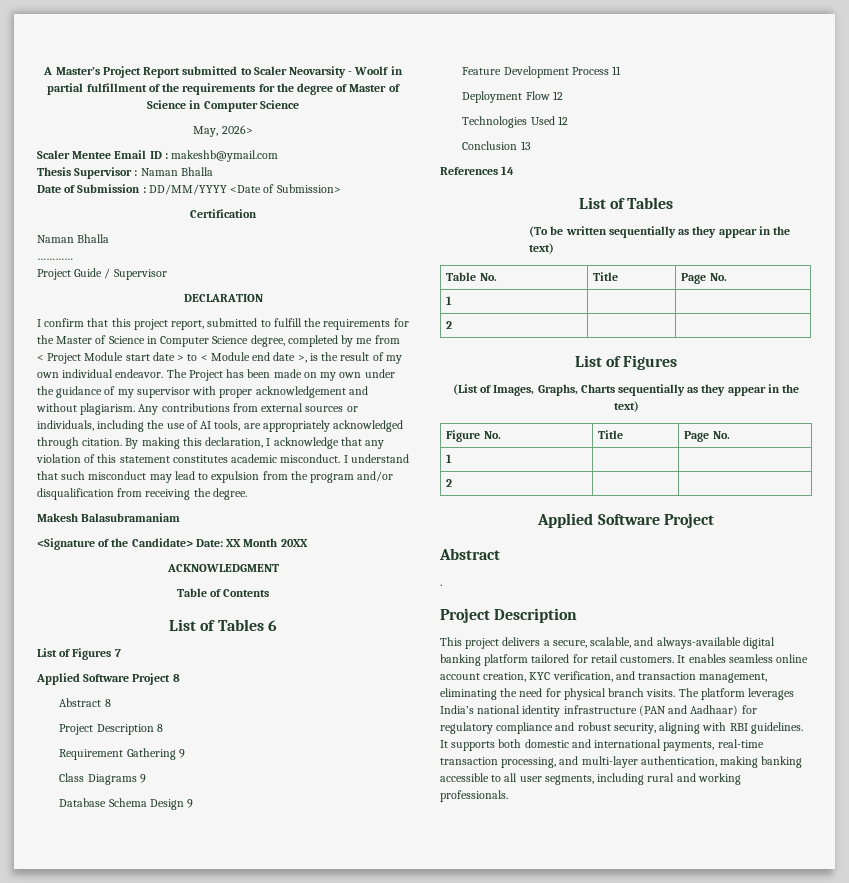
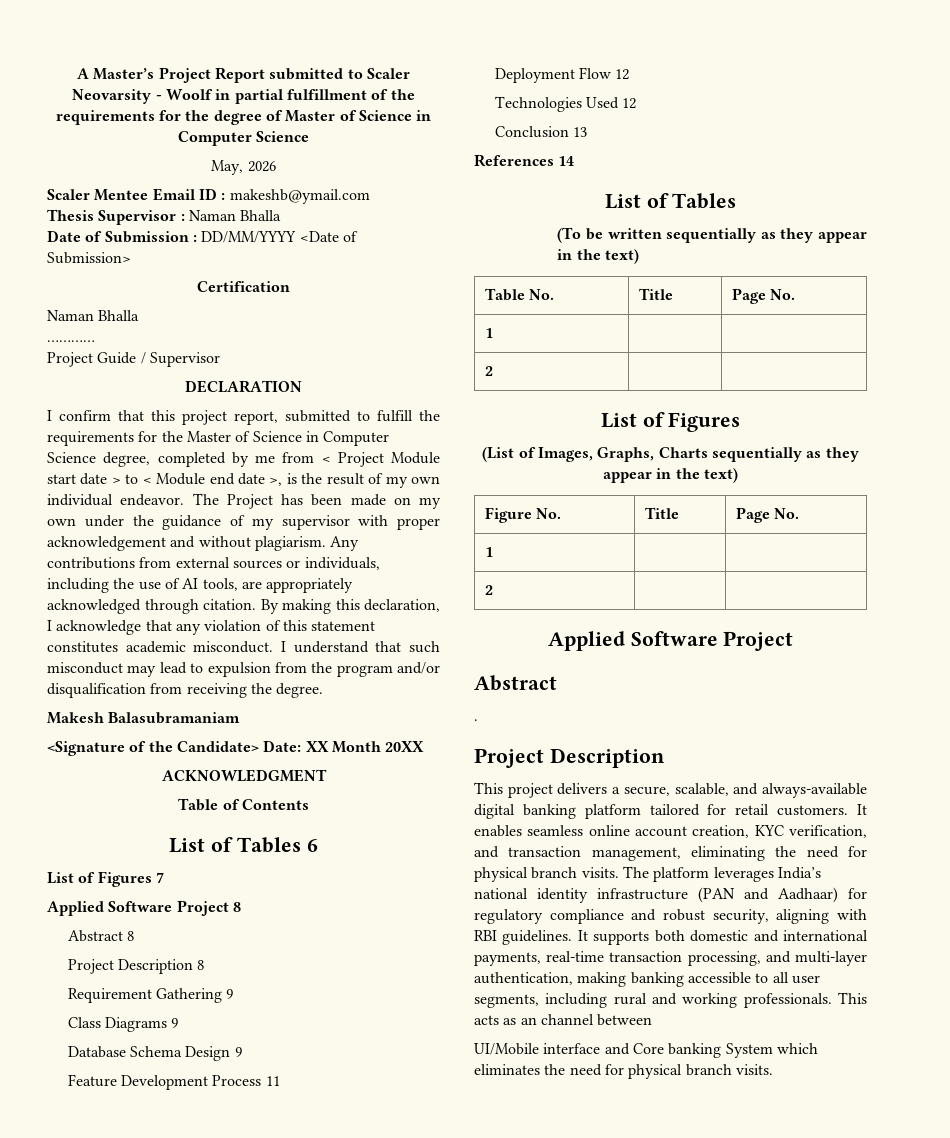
[221,125,253,134] 2026> -> [247,161,276,172] 2026
(508, 796) none -> [838,992,867,1004] [474,1014,653,1026] [474,1043,818,1058] [474,1064,773,1079] This acts as an channel between // UI/Mobile interface and Core banking System which eliminates the need for physical branch visits.

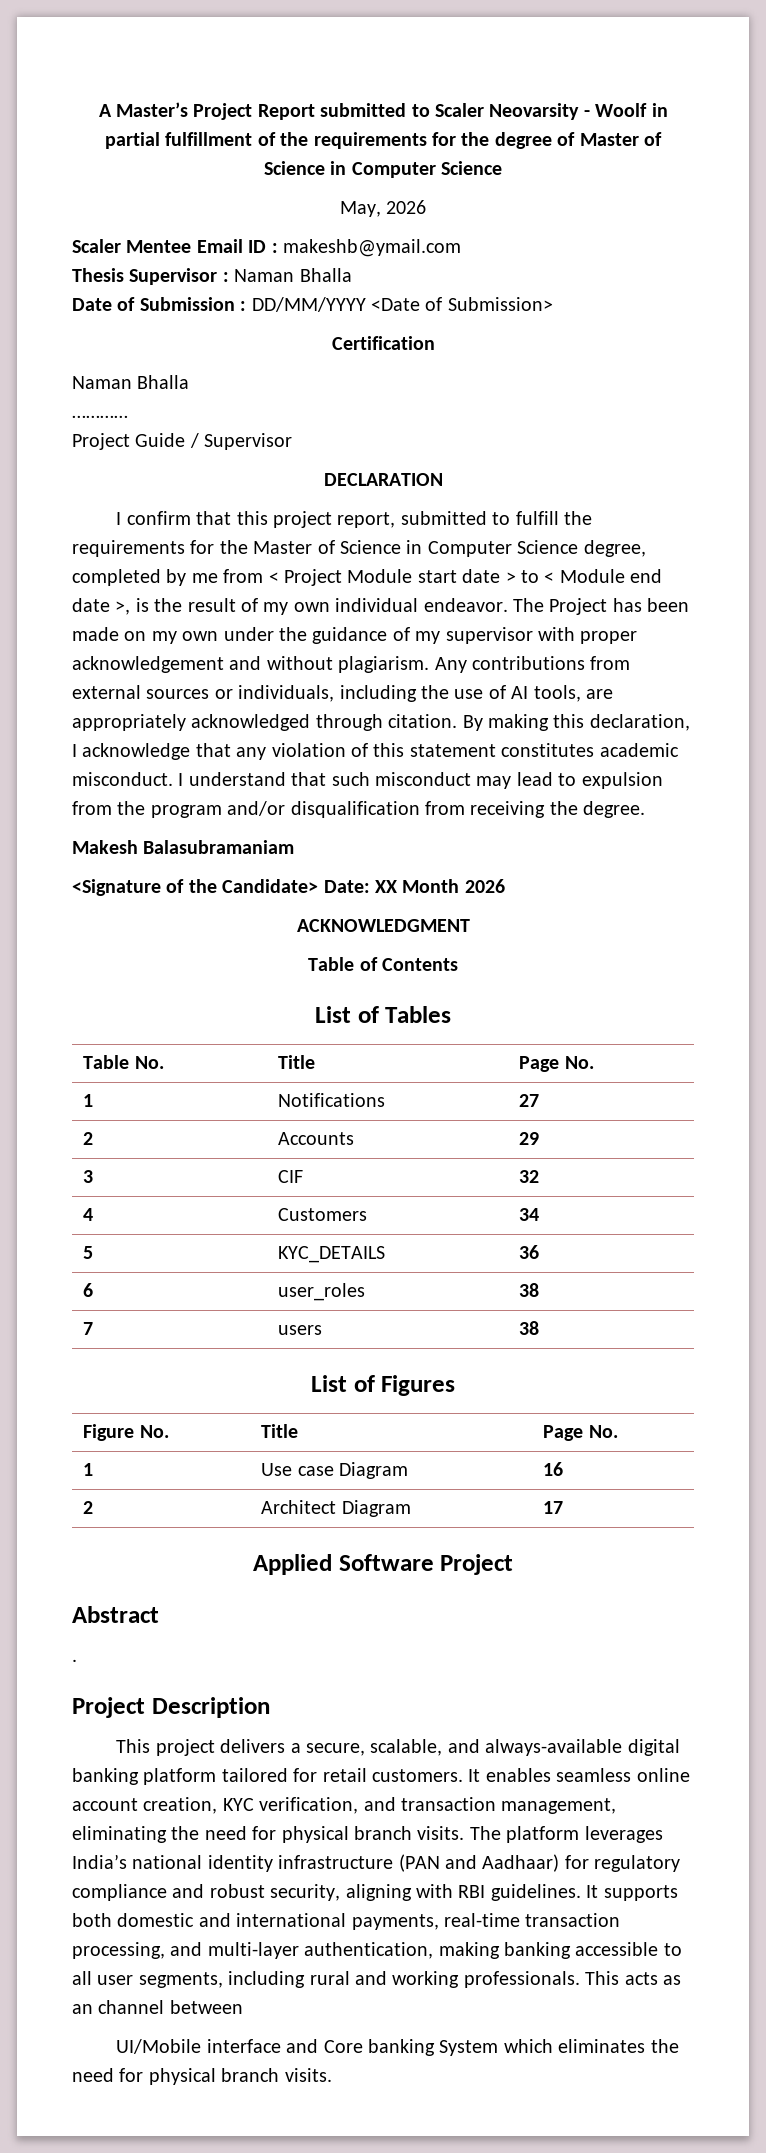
[385,741,425,752] 20XX -> [464,879,505,893] 2026
[306,839,318,852] [47,871,164,887] [47,900,241,916] [67,930,135,942] [67,959,205,974] [67,988,234,1003] [67,1017,179,1032] [67,1046,242,1061] [67,1074,280,1090] [494,67,630,83] [494,96,637,112] [494,126,588,138] [474,154,575,167] [604,193,737,209] [557,227,867,243] [557,249,639,264] 6 // List of Figures 7 // Applied Software Project 8 // Abstract 8 // Project Description 8 // Requirement Gathering 9 // Class Diagrams 9 // Database Schema Design 9 // Feature Development Process 11 // Deployment Flow 12 // Technologies Used 12 // Conclusion 13 // References 14 // List of Tables // (To be written sequentially as they appear in the text) -> (452, 1014) none
[484,366,493,376] [600,412,741,432] [482,447,859,462] [603,468,738,483] | // 2 | | // List of Figures // (List of Images, Graphs, Charts sequentially as they appear in the text) -> [278,1093,386,1107] [519,1094,540,1107] [83,1132,94,1145] [278,1132,355,1145] [519,1132,540,1145] [83,1170,94,1183] [278,1170,304,1183] [519,1170,540,1183] [83,1208,94,1221] [278,1208,368,1221] [519,1208,540,1221] [83,1246,94,1259] [278,1246,386,1263] [519,1245,540,1259] [83,1283,94,1297] [278,1283,366,1301] [519,1283,540,1297] [83,1322,94,1335] [278,1325,323,1335] [519,1321,540,1335] [310,1375,456,1396] Notifications | 27 // 2 | Accounts | 29 // 3 | CIF | 32 // 4 | Customers | 34 // 5 | KYC_DETAILS | 36 // 6 | user_roles | 38 // 7 | users | 38 // List of Figures
[484,585,493,595] | // 2 | | -> [261,1462,408,1479] [543,1462,564,1476] [83,1501,94,1514] [261,1500,411,1517] [543,1501,564,1514] Use case Diagram | 16 // 2 | Architect Diagram | 17

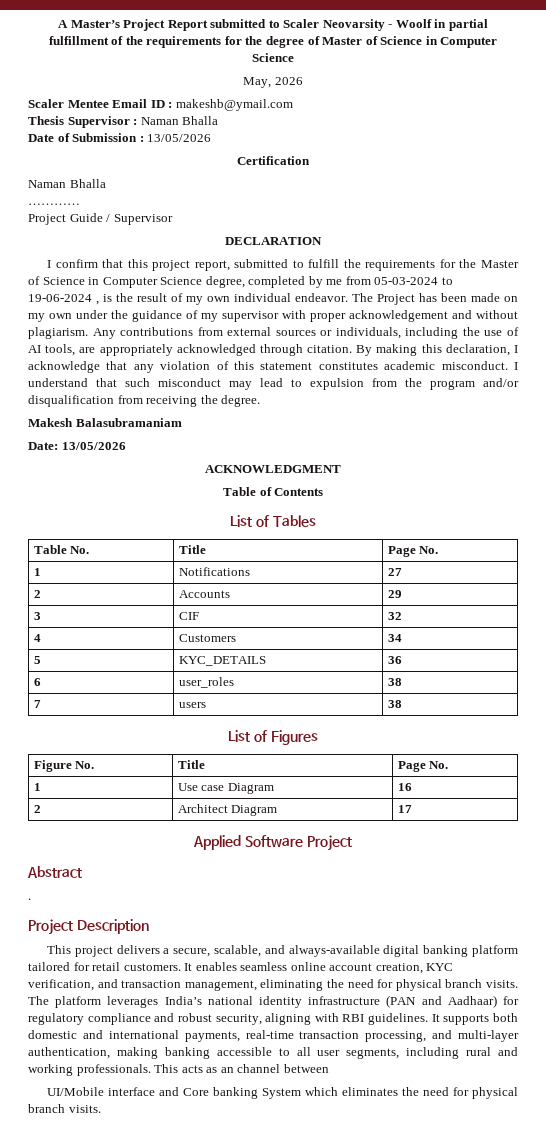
[251,297,553,312] DD/MM/YYYY <Date of Submission> -> [147,134,212,142] 13/05/2026
[268,569,663,586] [72,598,131,615] < Project Module start date > to < Module end date >, -> [374,277,453,285] [28,294,99,305] 05-03-2024 to 19-06-2024 ,
[72,879,505,896] <Signature of the Candidate> Date: XX Month 2026 -> [28,442,126,450] Date: 13/05/2026

